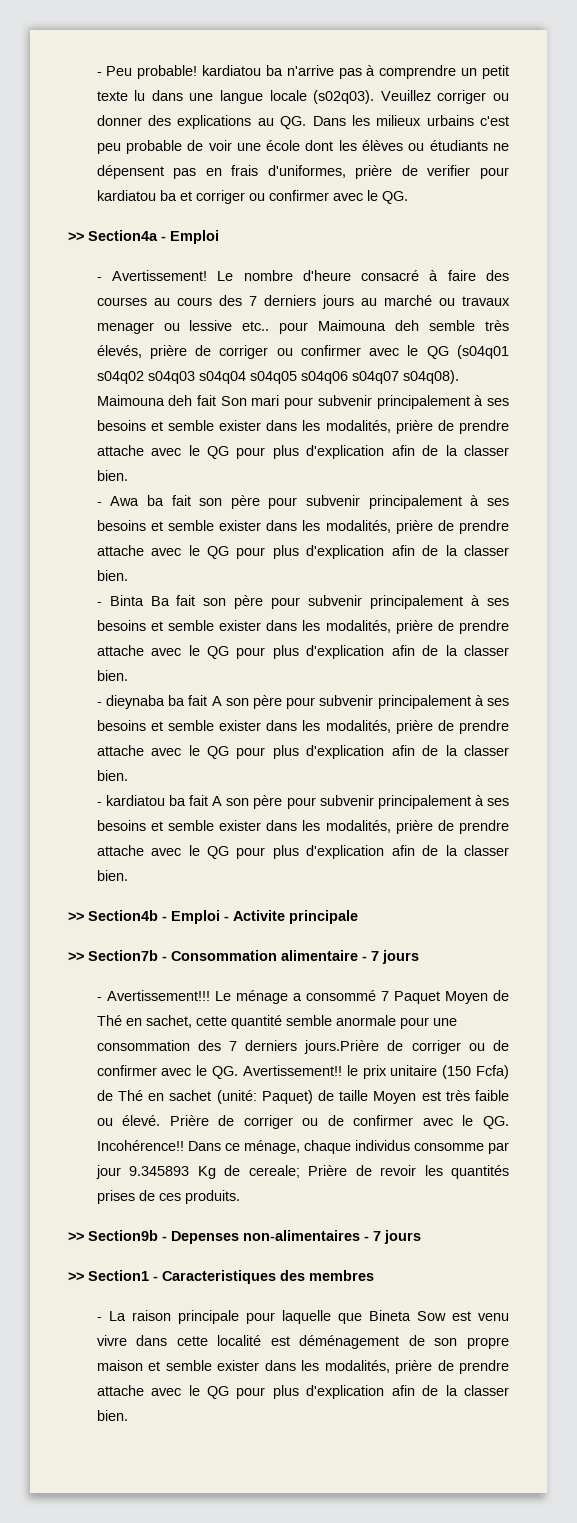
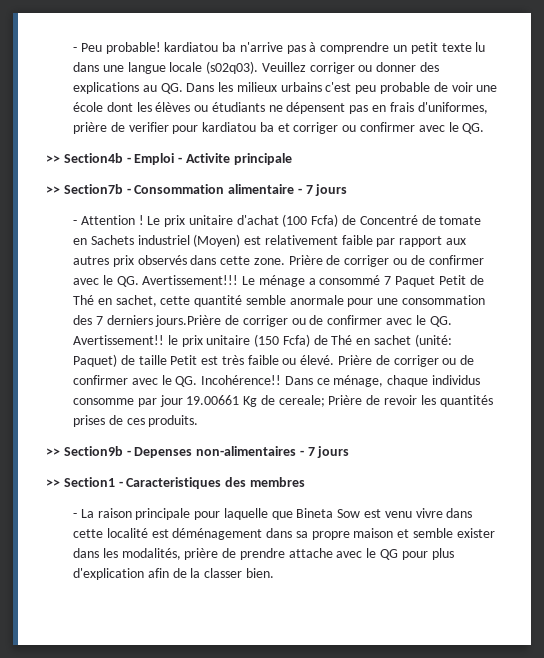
[68,230,219,244] [96,270,509,281] [96,295,511,309] [96,320,509,334] [96,345,509,359] [96,370,459,384] [96,395,509,409] [96,420,509,434] [96,445,509,459] [96,470,128,481] [96,495,509,509] [96,520,509,534] [96,545,509,559] [96,570,128,581] [96,595,509,609] [96,620,509,634] [96,645,509,659] [96,670,128,681] [96,695,509,709] [96,720,509,734] [96,745,509,759] [96,770,128,781] [96,795,509,809] [96,820,509,834] [96,845,509,859] [96,870,128,881] // >> Section4a - Emploi // - Avertissement! Le nombre d'heure consacré à faire des courses au cours des 7 derniers jours au marché ou travaux menager ou lessive etc.. pour Maimouna deh semble très élevés, prière de corriger ou confirmer avec le QG (s04q01 s04q02 s04q03 s04q04 s04q05 s04q06 s04q07 s04q08). Maimouna deh fait Son mari pour subvenir principalement à ses besoins et semble exister dans les modalités, prière de prendre attache avec le QG pour plus d'explication afin de la classer bien. // - Awa ba fait son père pour subvenir principalement à ses besoins et semble exister dans les modalités, prière de prendre attache avec le QG pour plus d'explication afin de la classer bien. // - Binta Ba fait son père pour subvenir principalement à ses besoins et semble exister dans les modalités, prière de prendre attache avec le QG pour plus d'explication afin de la classer bien. // - dieynaba ba fait A son père pour subvenir principalement à ses besoins et semble exister dans les modalités, prière de prendre attache avec le QG pour plus d'explication afin de la classer bien. // - kardiatou ba fait A son père pour subvenir principalement à ses besoins et semble exister dans les modalités, prière de prendre attache avec le QG pour plus d'explication afin de la classer bien. -> (485, 128) none
(102, 999) none -> [80,214,482,227] [72,234,466,247] [72,255,484,267] [72,275,139,287] Attention ! Le prix unitaire d'achat (100 Fcfa) de Concentré de tomate en Sachets industriel (Moyen) est relativement faible par rapport aux autres prix observés dans cette zone. Prière de corriger ou de confirmer avec le QG.
[444,991,488,1004] Moyen -> [438,275,466,285] Petit
[373,1091,417,1104] Moyen -> [170,355,198,365] Petit
[129,1166,190,1176] 9.345893 -> [186,395,240,405] 19.00661
[408,1335,458,1346] de son -> [266,528,308,538] dans sa

